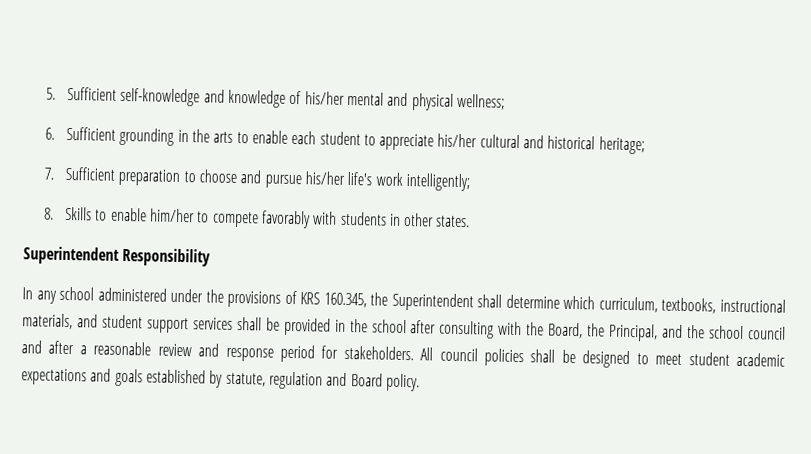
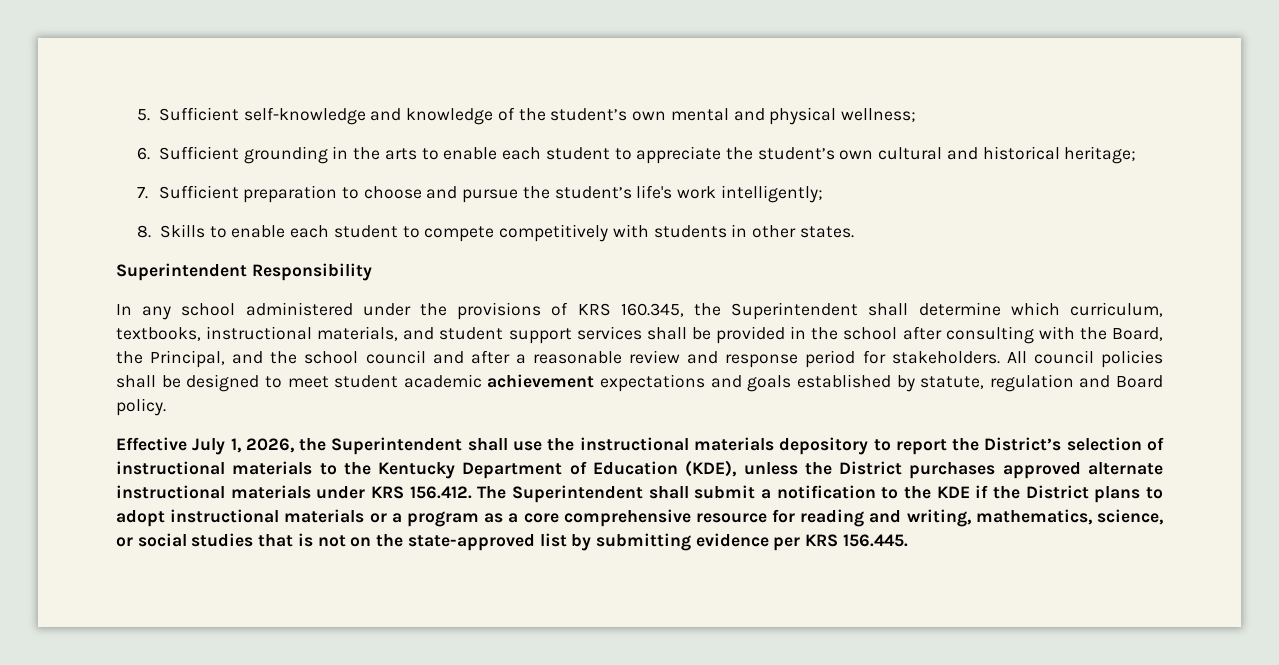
[304,91,345,105] his/her -> [518,108,667,121] the student’s own
[437,133,478,148] his/her -> [725,147,874,160] the student’s own
[304,171,345,185] his/her -> [522,186,632,199] the student’s
[149,208,195,223] him/her -> [290,225,398,238] each student
[260,210,311,229] favorably -> [499,224,609,242] competitively
(786, 359) none -> [487,374,595,388] achievement
(420, 382) none -> [116,437,1164,455] [116,460,1164,479] [116,485,1163,503] [116,509,1163,527] [116,533,908,551] // Effective July 1, 2026, the Superintendent shall use the instructional materials depository to report the District’s selection of instructional materials to the Kentucky Department of Education (KDE), unless the District purchases approved alternate instructional materials under KRS 156.412. The Superintendent shall submit a notification to the KDE if the District plans to adopt instructional materials or a program as a core comprehensive resource for reading and writing, mathematics, science, or social studies that is not on the state-approved list by submitting evidence per KRS 156.445.

